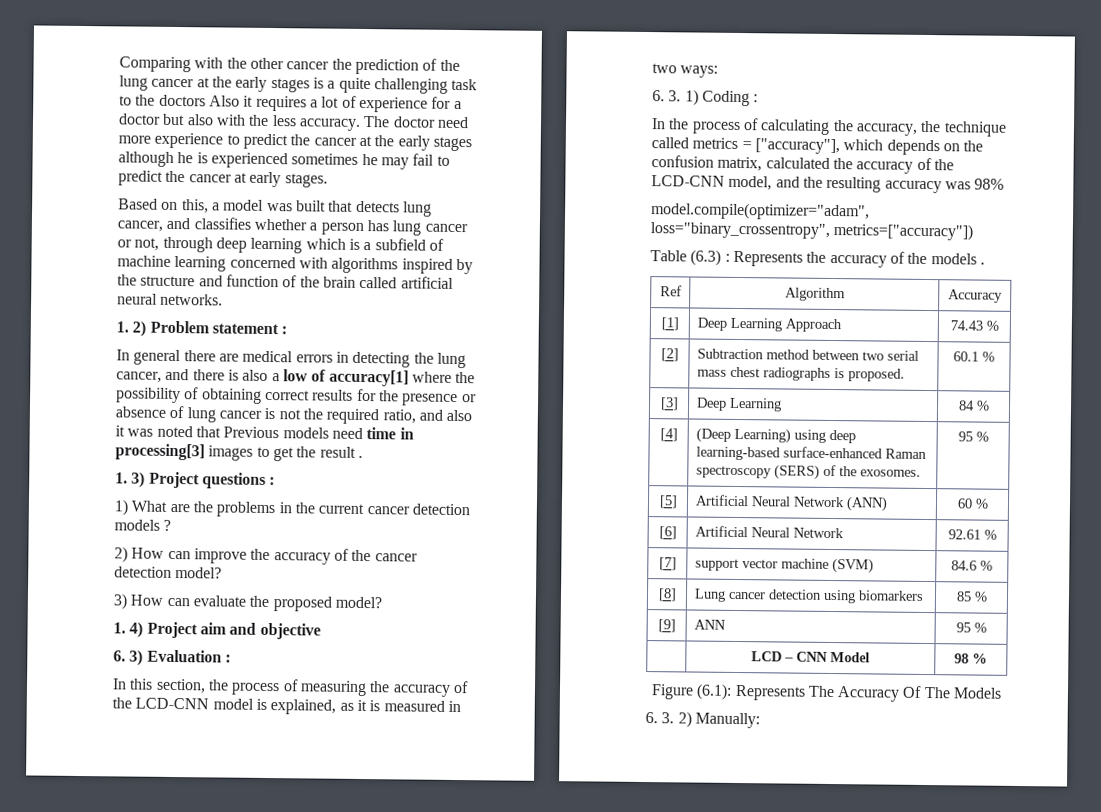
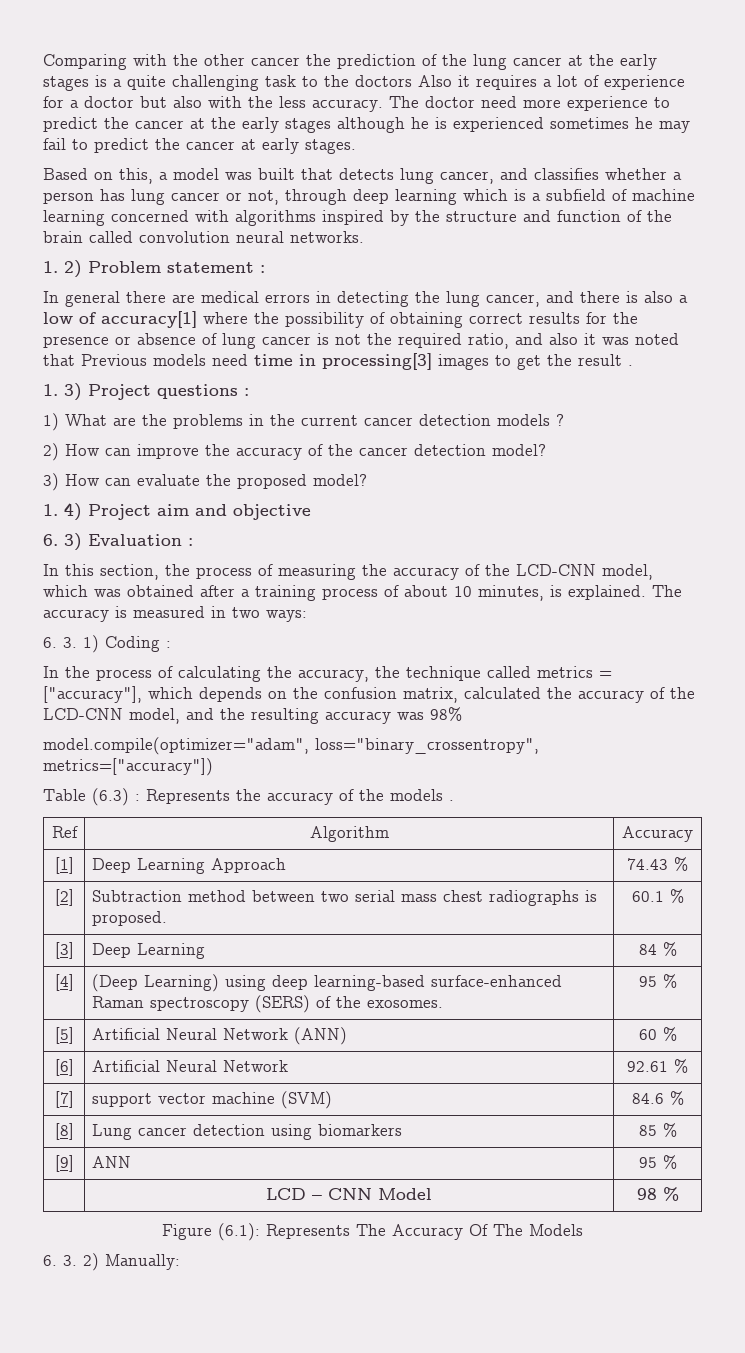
[400,276,454,289] artificial -> [139,231,230,243] convolution
[212,698,367,715] model is explained, as it -> [602,564,653,580] [43,585,682,601] [43,609,109,622] model, which was obtained after a training process of about 10 minutes, is explained. The accuracy

